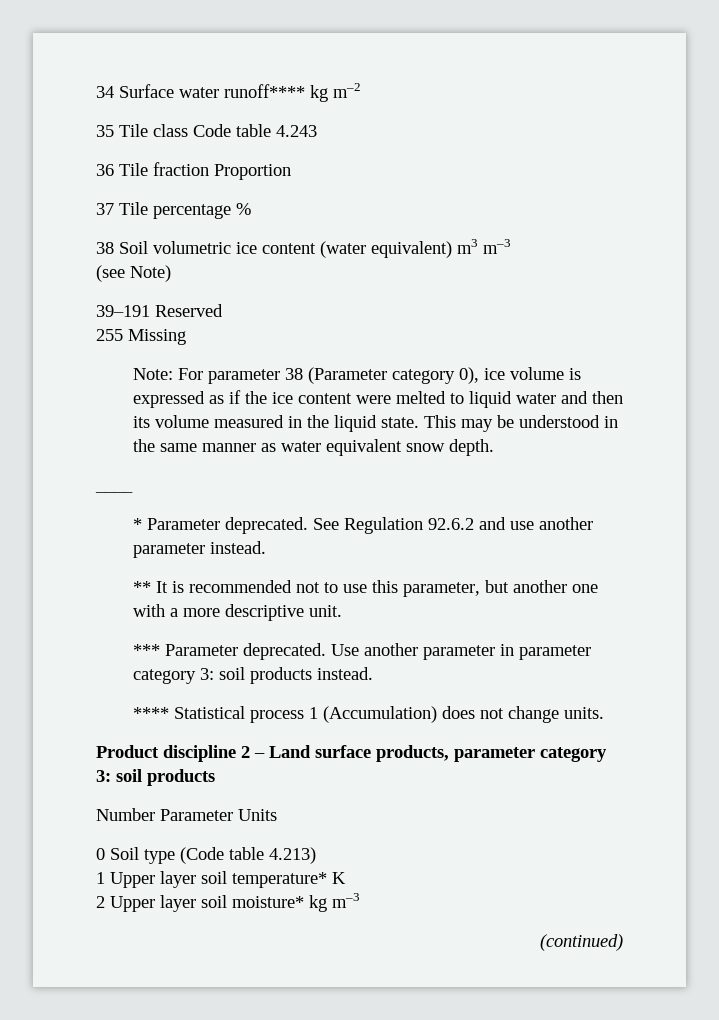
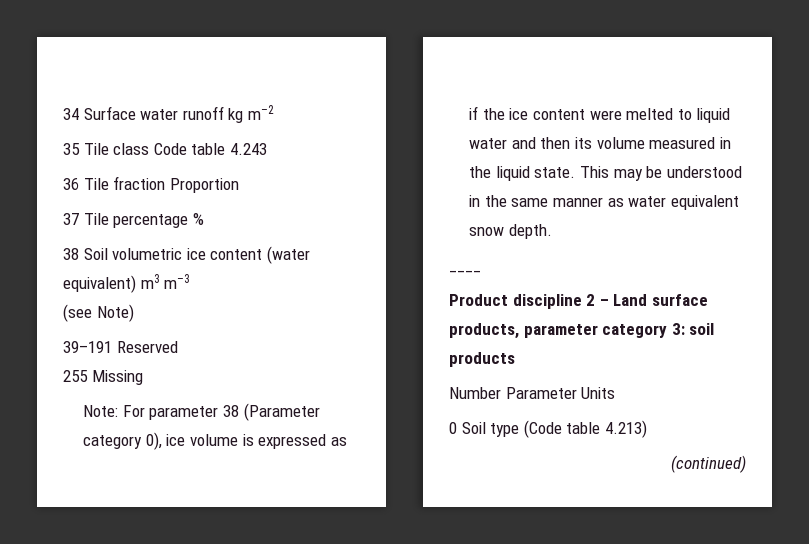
[224,84,305,98] runoff**** -> [182,106,224,120] runoff
[132,517,593,534] [132,541,266,558] [132,580,598,597] [132,604,342,621] [132,643,591,660] [132,667,373,684] [132,706,604,723] // * Parameter deprecated. See Regulation 92.6.2 and use another parameter instead. // ** It is recommended not to use this parameter, but another one with a more descriptive unit. // *** Parameter deprecated. Use another parameter in parameter category 3: soil products instead. // **** Statistical process 1 (Accumulation) does not change units. -> (481, 271) none
[96,871,346,888] [96,893,360,912] // 1 Upper layer soil temperature* K // 2 Upper layer soil moisture* kg m–3 -> (647, 429) none

